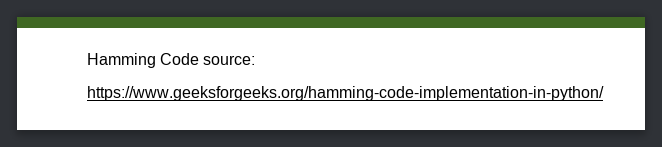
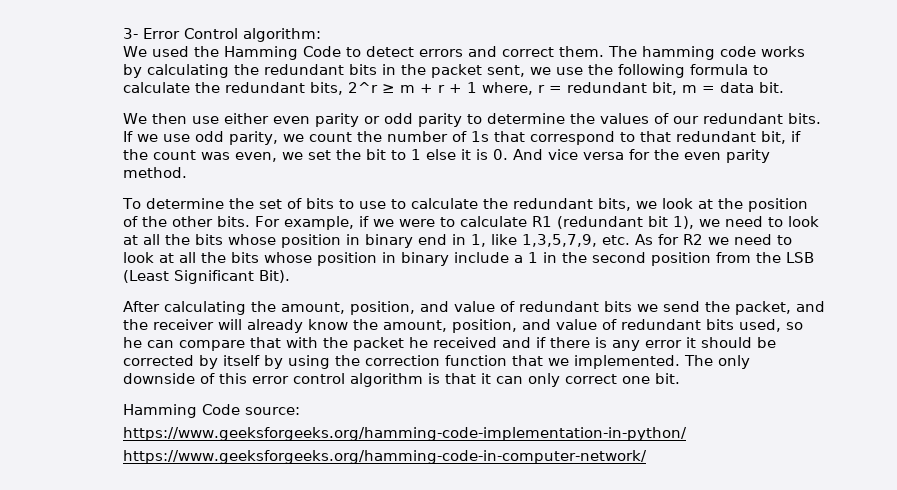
(86, 60) none -> [123,28,322,42] [123,46,806,60] [123,64,769,78] [123,82,785,95] [123,113,822,127] [123,131,802,145] [123,149,771,163] [123,167,188,178] [122,198,809,212] [123,216,820,230] [123,234,793,248] [123,252,815,266] [123,270,291,284] [123,301,826,315] [123,319,804,333] [123,337,777,351] [123,355,751,369] [123,373,681,387] 3- Error Control algorithm: // We used the Hamming Code to detect errors and correct them. The hamming code works by calculating the redundant bits in the packet sent, we use the following formula to calculate the redundant bits, 2^r ≥ m + r + 1 where, r = redundant bit, m = data bit. // We then use either even parity or odd parity to determine the values of our redundant bits. If we use odd parity, we count the number of 1s that correspond to that redundant bit, if the count was even, we set the bit to 1 else it is 0. And vice versa for the even parity method. // To determine the set of bits to use to calculate the redundant bits, we look at the position of the other bits. For example, if we were to calculate R1 (redundant bit 1), we need to look at all the bits whose position in binary end in 1, like 1,3,5,7,9, etc. As for R2 we need to look at all the bits whose position in binary include a 1 in the second position from the LSB (Least Significant Bit). // After calculating the amount, position, and value of redundant bits we send the packet, and the receiver will already know the amount, position, and value of redundant bits used, so he can compare that with the packet he received and if there is any error it should be corrected by itself by using the correction function that we implemented. The only downside of this error control algorithm is that it can only correct one bit. //
(604, 93) none -> [123,450,648,464] // https://www.geeksforgeeks.org/hamming-code-in-computer-network/

